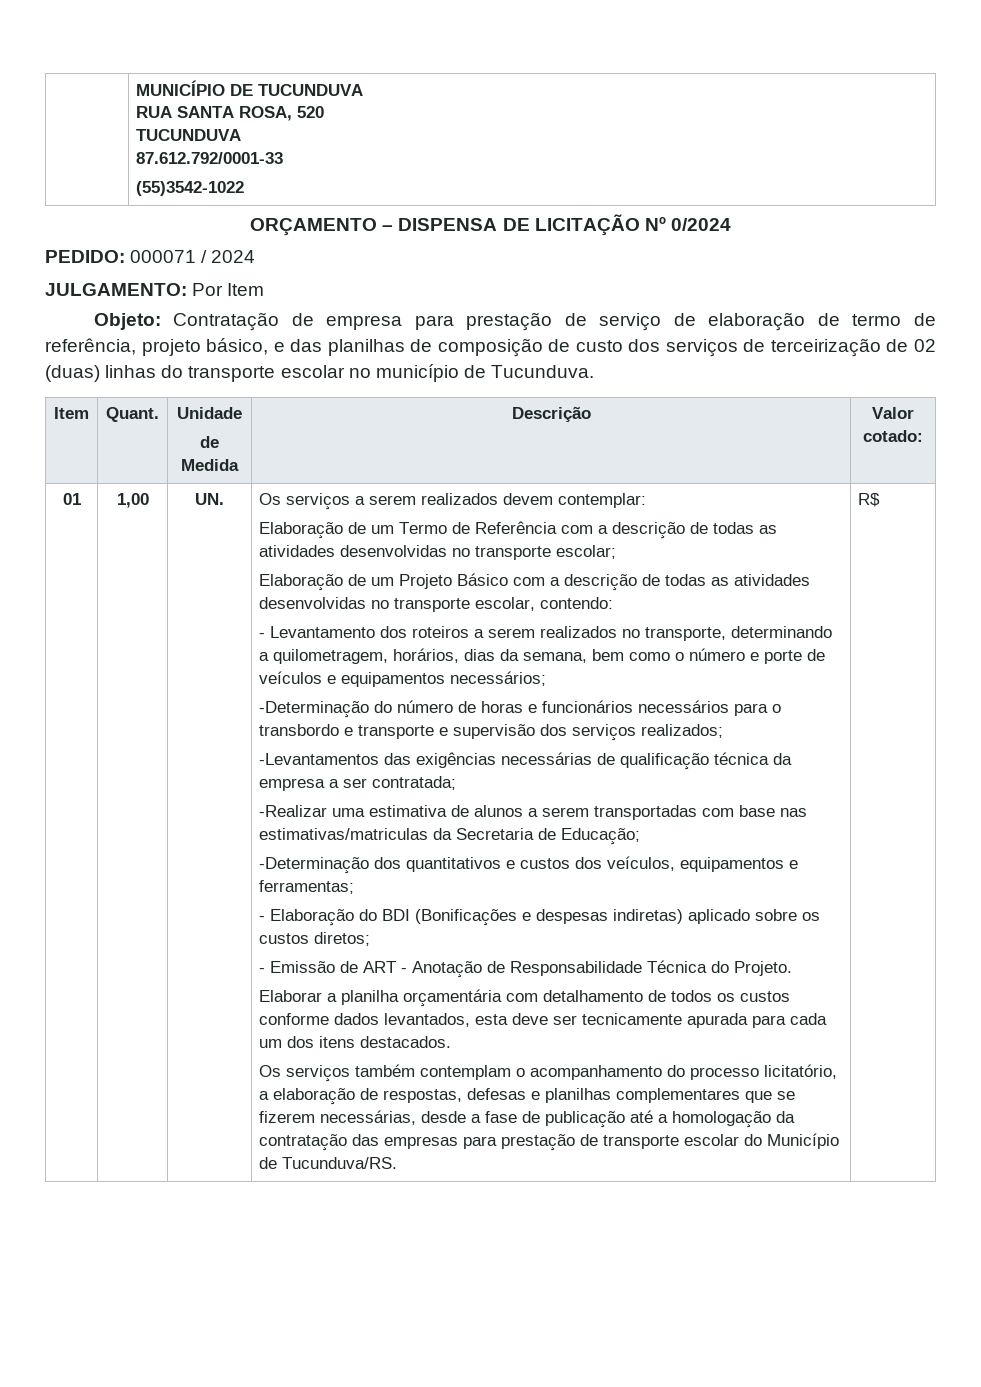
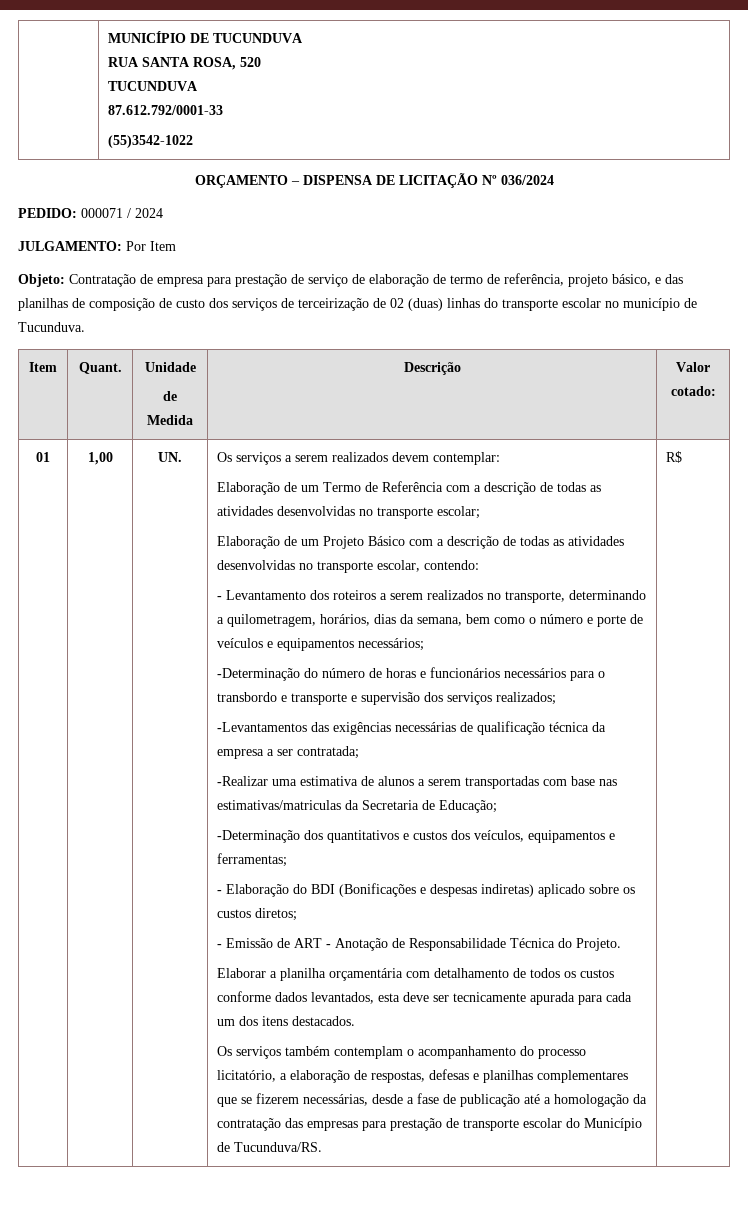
[670,218,731,231] 0/2024 -> [500,175,554,185] 036/2024

